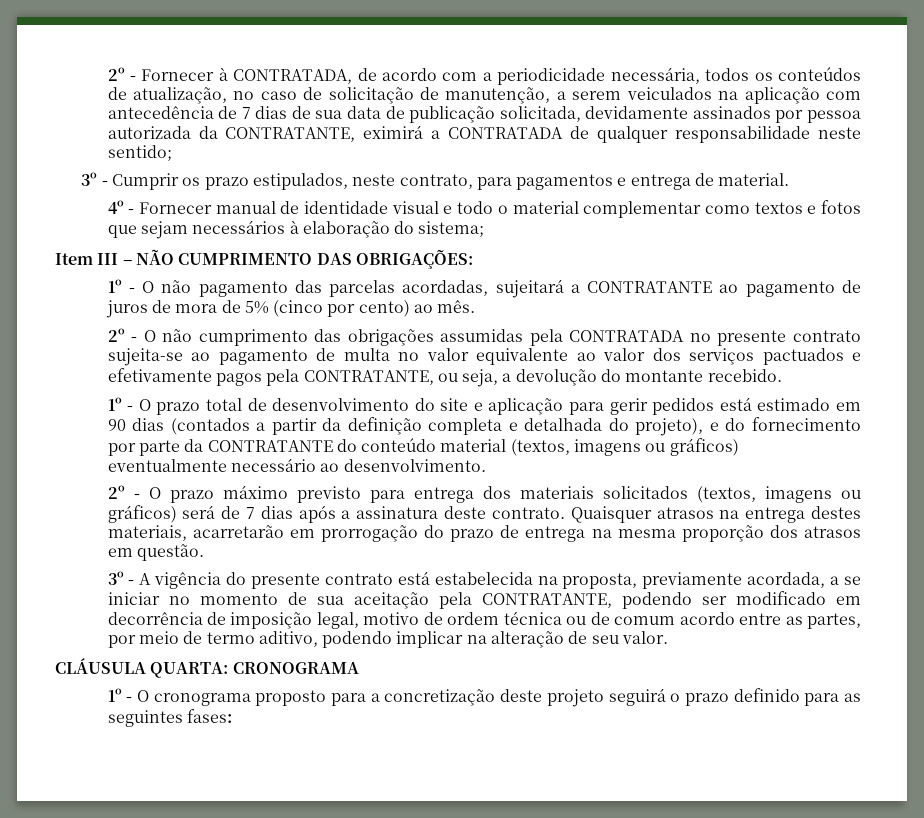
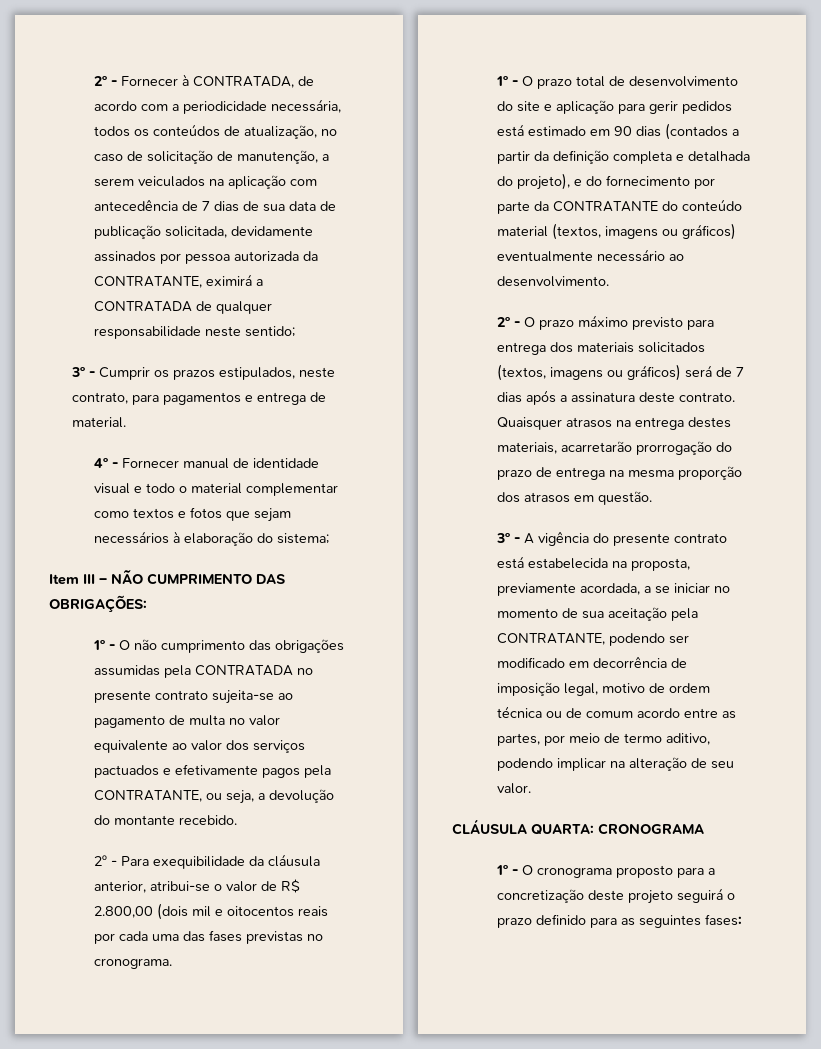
[204,177,249,190] prazo -> [172,369,215,380] prazos
[198,279,861,298] [105,300,476,318] [107,328,193,342] pagamento das parcelas acordadas, sujeitará a CONTRATANTE ao pagamento de juros de mora de 5% (cinco por cento) ao mês. // 2º - O não -> (158, 644) none
(782, 375) none -> [94,854,321,869] [94,879,301,893] [94,903,329,920] [94,930,324,944] [94,958,173,969] // 2º - Para exequibilidade da cláusula anterior, atribui-se o valor de R$ 2.800,00 (dois mil e oitocentos reais por cada uma das fases previstas no cronograma.
[289,529,315,538] em -> (633, 446) none

